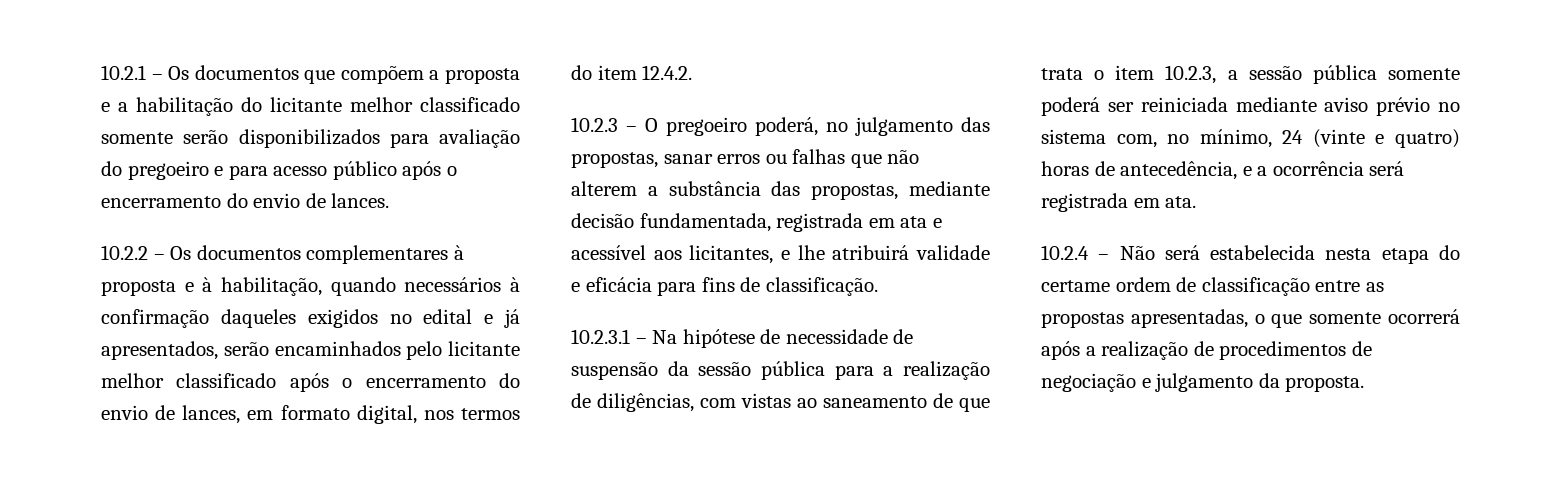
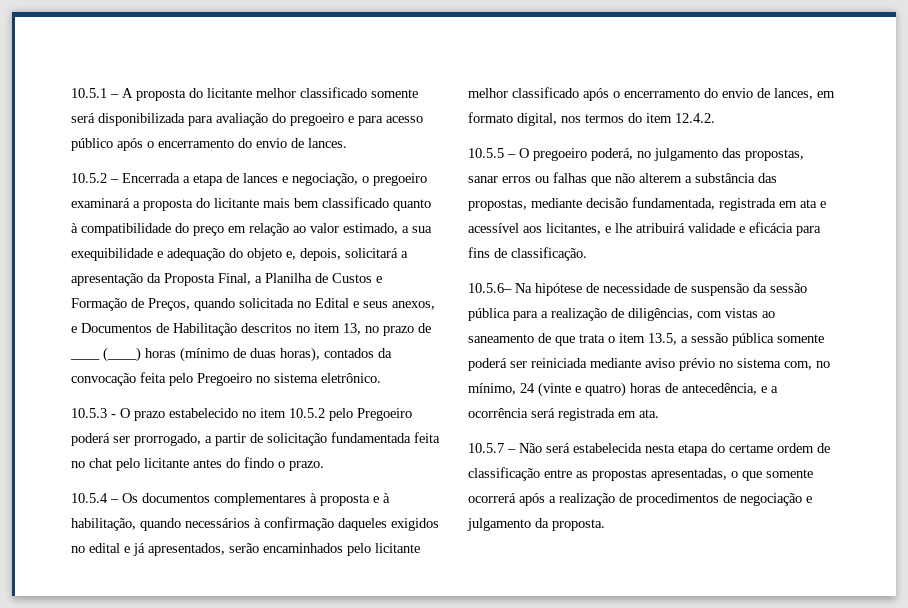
[101,65,520,84] [101,97,233,116] 10.2.1 – Os documentos que compõem a proposta e a habilitação -> [71,88,186,101] 10.5.1 – A proposta
[183,129,380,148] serão disponibilizados -> [71,113,185,126] será disponibilizada
[101,245,148,260] 10.2.2 -> [71,173,427,186] [71,197,431,211] [71,223,432,236] [71,248,408,261] [71,273,382,286] [71,298,435,311] [71,323,431,336] [70,347,392,362] [71,372,381,386] [71,408,412,421] [71,432,440,446] [71,457,324,471] [71,493,108,503] 10.5.2 – Encerrada a etapa de lances e negociação, o pregoeiro examinará a proposta do licitante mais bem classificado quanto à compatibilidade do preço em relação ao valor estimado, a sua exequibilidade e adequação do objeto e, depois, solicitará a apresentação da Proposta Final, a Planilha de Custos e Formação de Preços, quando solicitada no Edital e seus anexos, e Documentos de Habilitação descritos no item 13, no prazo de ____ (____) horas (mínimo de duas horas), contados da convocação feita pelo Pregoeiro no sistema eletrônico. // 10.5.3 - O prazo estabelecido no item 10.5.2 pelo Pregoeiro poderá ser prorrogado, a partir de solicitação fundamentada feita no chat pelo licitante antes do findo o prazo. // 10.5.4
[571,117,618,132] 10.2.3 -> [468,148,504,158] 10.5.5
[571,329,647,344] 10.2.3.1 – -> [468,283,512,293] 10.5.6–
[1165,65,1217,84] 10.2.3, -> [648,333,677,345] 13.5,
[1041,245,1089,260] 10.2.4 -> [468,443,504,453] 10.5.7

